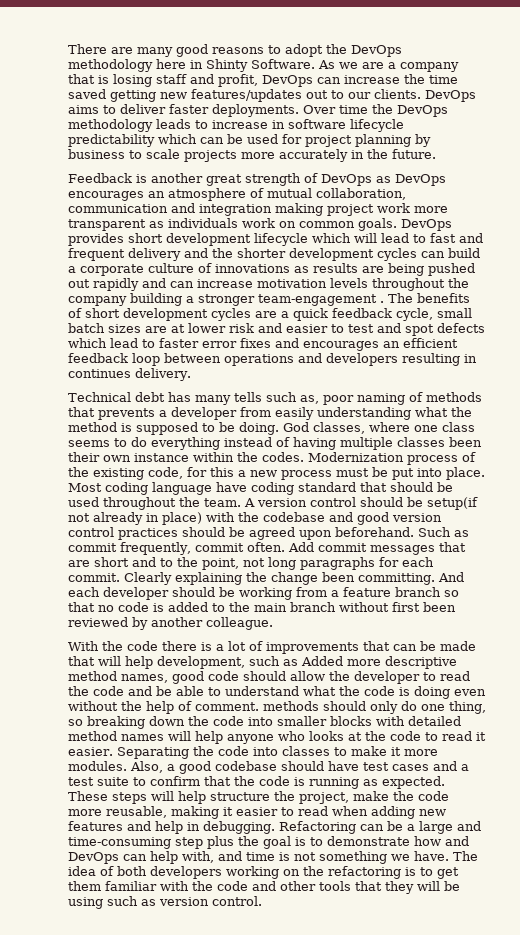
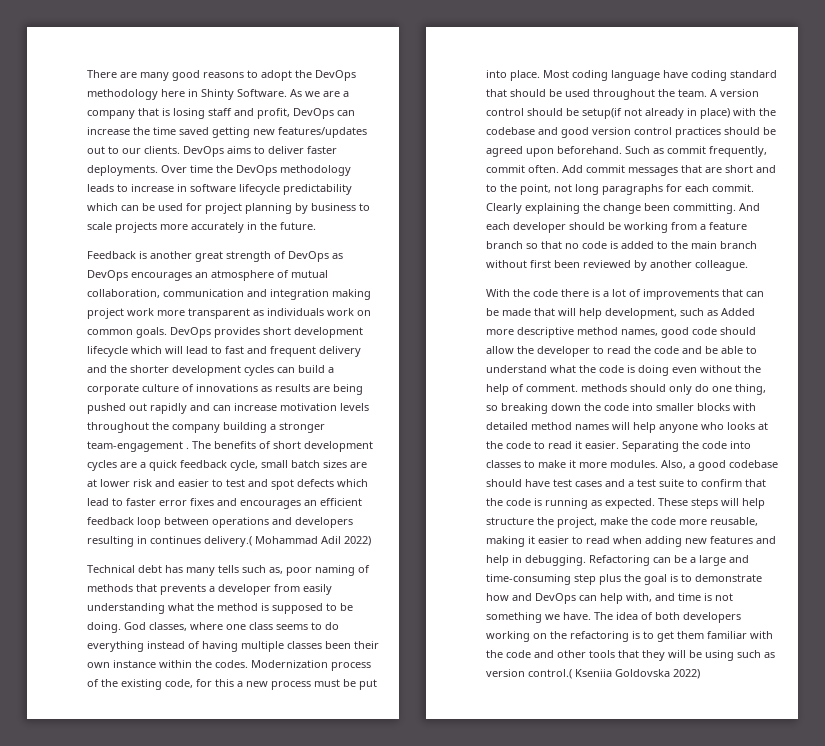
[135,368,191,381] delivery. -> [204,536,371,547] delivery.( Mohammad Adil 2022)
[212,896,262,906] control. -> [528,669,700,679] control.( Kseniia Goldovska 2022)

